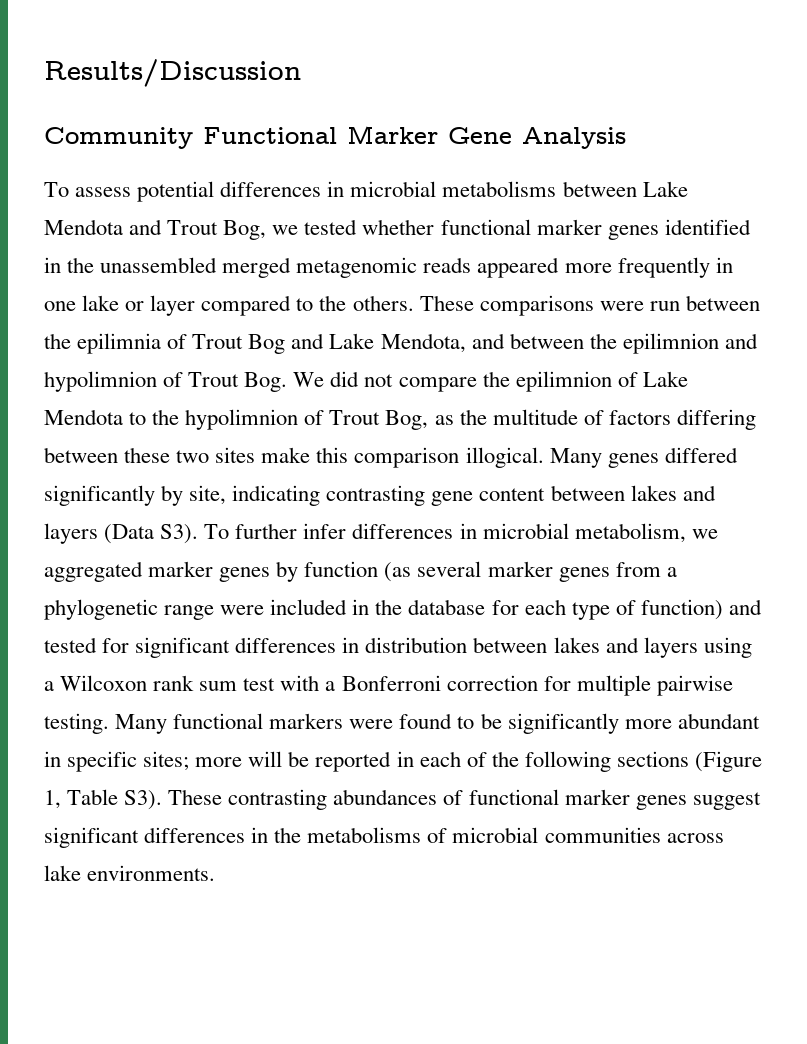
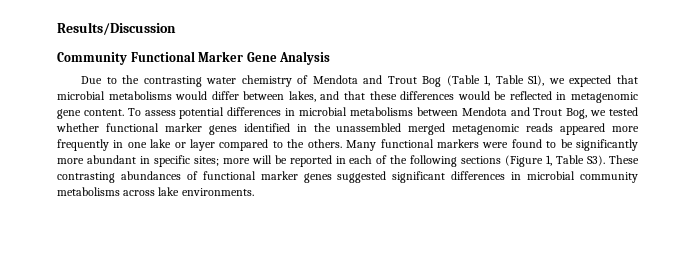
(626, 138) none -> [81,75,639,87] [57,91,638,103] [57,109,124,119] Due to the contrasting water chemistry of Mendota and Trout Bog (Table 1, Table S1), we expected that microbial metabolisms would differ between lakes, and that these differences would be reflected in metagenomic gene content.
[642,181,688,197] Lake -> (458, 111) none
[419,295,760,316] [44,333,758,354] [44,371,688,392] [44,409,756,430] [44,447,738,468] [44,485,716,506] [44,523,718,544] [44,561,677,582] [44,599,762,620] [44,637,752,658] [44,675,733,696] [44,713,109,734] These comparisons were run between the epilimnia of Trout Bog and Lake Mendota, and between the epilimnion and hypolimnion of Trout Bog. We did not compare the epilimnion of Lake Mendota to the hypolimnion of Trout Bog, as the multitude of factors differing between these two sites make this comparison illogical. Many genes differed significantly by site, indicating contrasting gene content between lakes and layers (Data S3). To further infer differences in microbial metabolism, we aggregated marker genes by function (as several marker genes from a phylogenetic range were included in the database for each type of function) and tested for significant differences in distribution between lakes and layers using a Wilcoxon rank sum test with a Bonferroni correction for multiple pairwise testing. -> (342, 143) none
[692,792,761,810] [44,827,661,848] suggest significant differences in the metabolisms of microbial communities -> [337,171,639,183] [57,187,120,196] suggested significant differences in microbial community metabolisms

